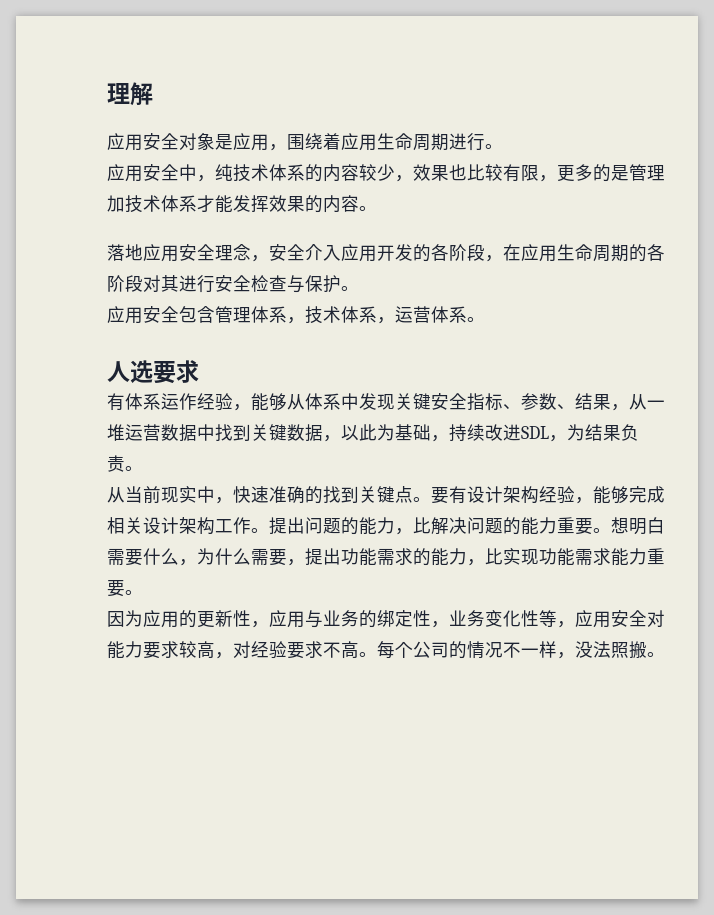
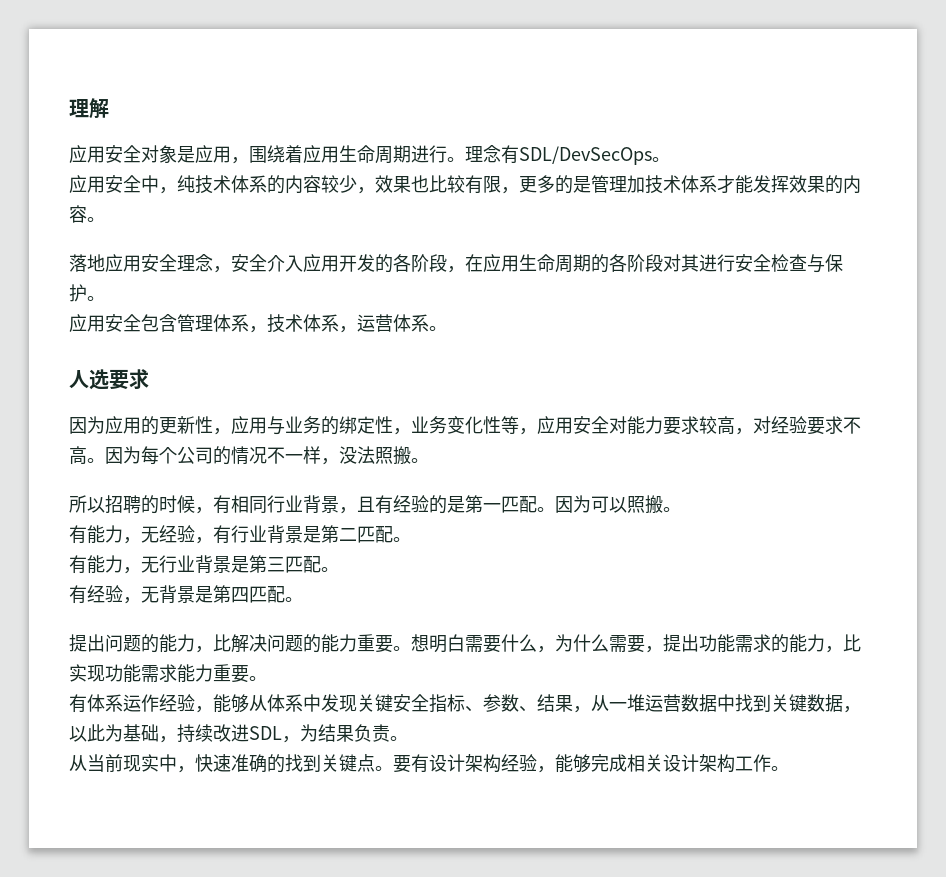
(503, 146) none -> [465,145,670,165] 理念有SDL/DevSecOps。
(199, 371) none -> [69,416,861,435] [69,446,429,465] [69,495,681,514] [69,525,411,544] [69,555,339,574] [69,585,303,604] [69,634,861,653] [69,664,267,683] // 因为应用的更新性，应用与业务的绑定性，业务变化性等，应用安全对能力要求较高，对经验要求不高。因为每个公司的情况不一样，没法照搬。 // 所以招聘的时候，有相同行业背景，且有经验的是第一匹配。因为可以照搬。 // 有能力，无经验，有行业背景是第二匹配。 // 有能力，无行业背景是第三匹配。 // 有经验，无背景是第四匹配。 // 提出问题的能力，比解决问题的能力重要。想明白需要什么，为什么需要，提出功能需求的能力，比实现功能需求能力重要。
[269,517,665,535] [107,548,665,566] [107,580,143,597] [107,610,665,628] [107,641,665,659] 提出问题的能力，比解决问题的能力重要。想明白需要什么，为什么需要，提出功能需求的能力，比实现功能需求能力重要。 // 因为应用的更新性，应用与业务的绑定性，业务变化性等，应用安全对能力要求较高，对经验要求不高。每个公司的情况不一样，没法照搬。 -> (789, 768) none

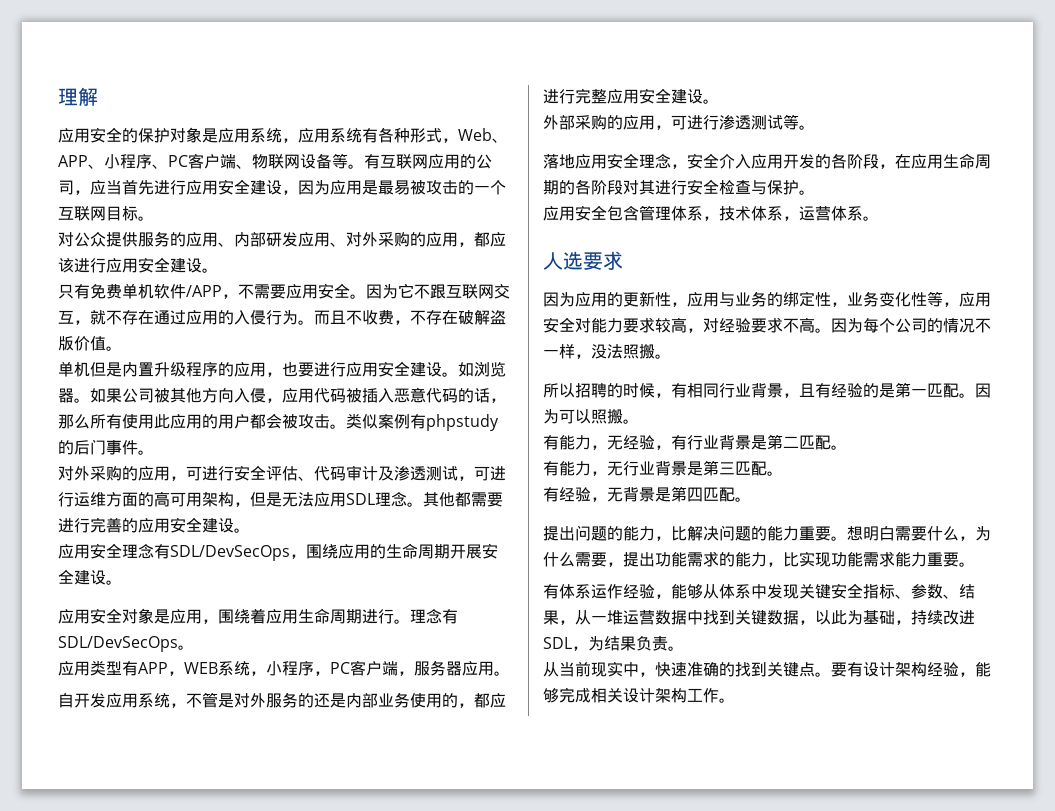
(109, 108) none -> [58,127,508,143] [58,153,492,169] [58,179,506,195] [58,206,154,221] [58,231,506,247] [58,257,218,273] [58,283,510,299] [58,310,506,325] [58,336,122,351] [58,361,506,377] [58,387,506,403] [58,413,499,431] [58,439,154,455] [58,465,506,481] [58,491,503,507] [58,517,250,533] [58,543,498,561] [58,569,122,585] // 应用安全的保护对象是应用系统，应用系统有各种形式，Web、APP、小程序、PC客户端、物联网设备等。有互联网应用的公司，应当首先进行应用安全建设，因为应用是最易被攻击的一个互联网目标。 // 对公众提供服务的应用、内部研发应用、对外采购的应用，都应该进行应用安全建设。 // 只有免费单机软件/APP，不需要应用安全。因为它不跟互联网交互，就不存在通过应用的入侵行为。而且不收费，不存在破解盗版价值。 // 单机但是内置升级程序的应用，也要进行应用安全建设。如浏览器。如果公司被其他方向入侵，应用代码被插入恶意代码的话，那么所有使用此应用的用户都会被攻击。类似案例有phpstudy的后门事件。 // 对外采购的应用，可进行安全评估、代码审计及渗透测试，可进行运维方面的高可用架构，但是无法应用SDL理念。其他都需要进行完善的应用安全建设。 // 应用安全理念有SDL/DevSecOps，围绕应用的生命周期开展安全建设。
[105,175,861,194] [69,205,87,223] 安全中，纯技术体系的内容较少，效果也比较有限，更多的是管理加技术体系才能发挥效果的内容 -> [90,660,510,676] [58,692,506,708] [543,88,719,104] [543,114,799,130] 类型有APP，WEB系统，小程序，PC客户端，服务器应用。 // 自开发应用系统，不管是对外服务的还是内部业务使用的，都应进行完整应用安全建设。 // 外部采购的应用，可进行渗透测试等

